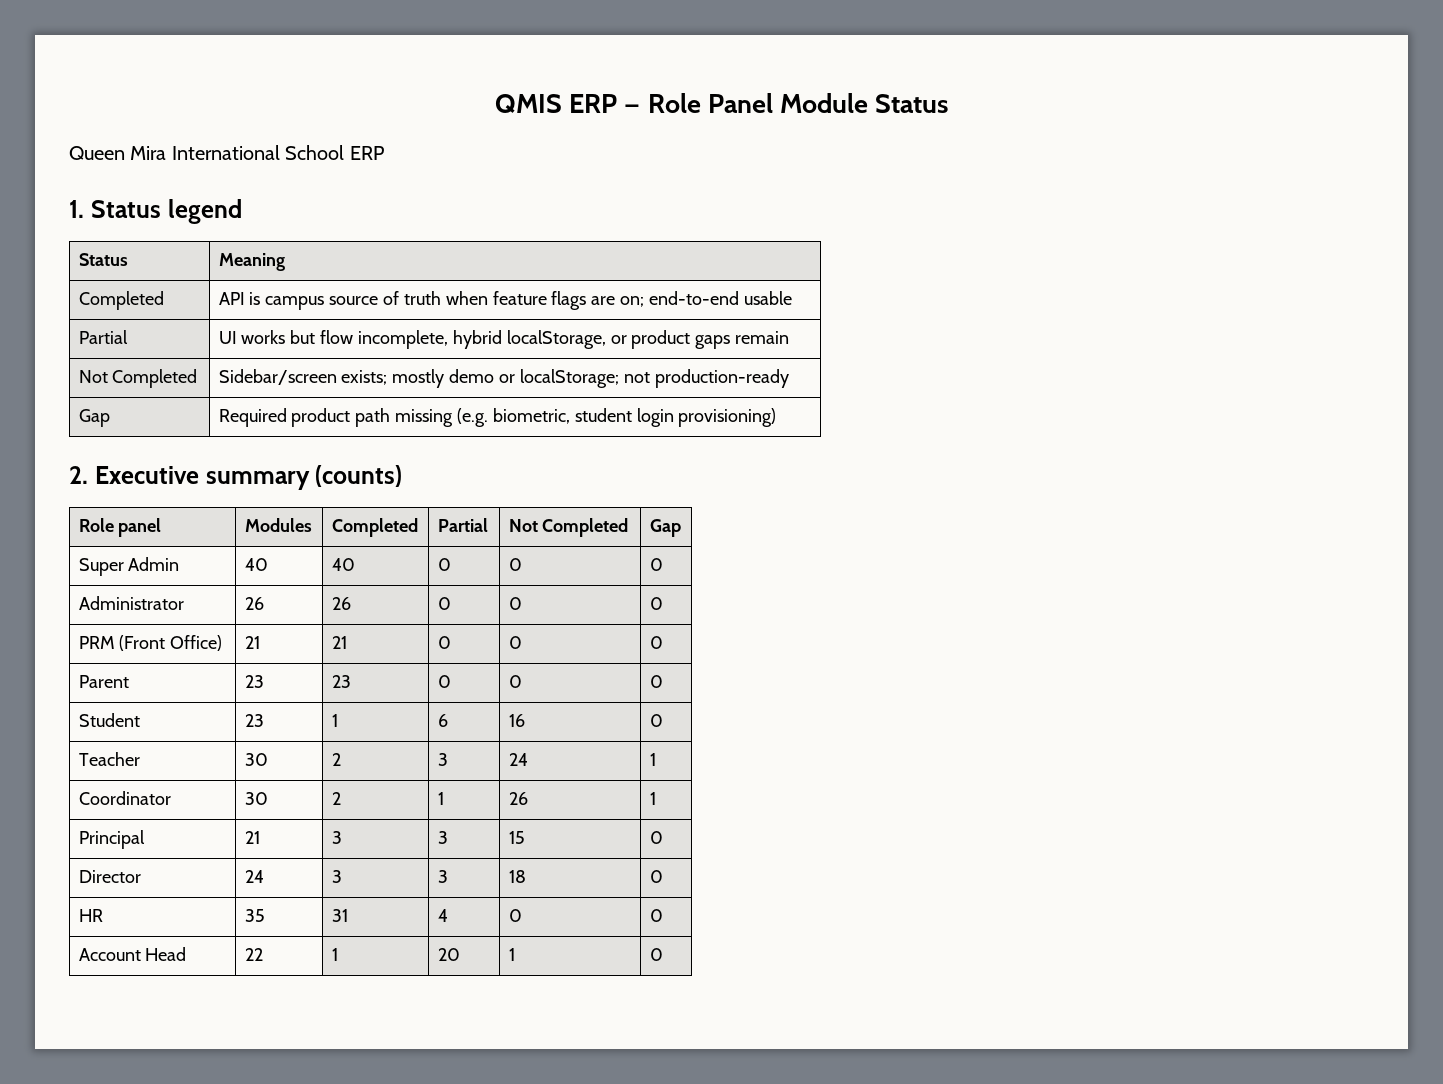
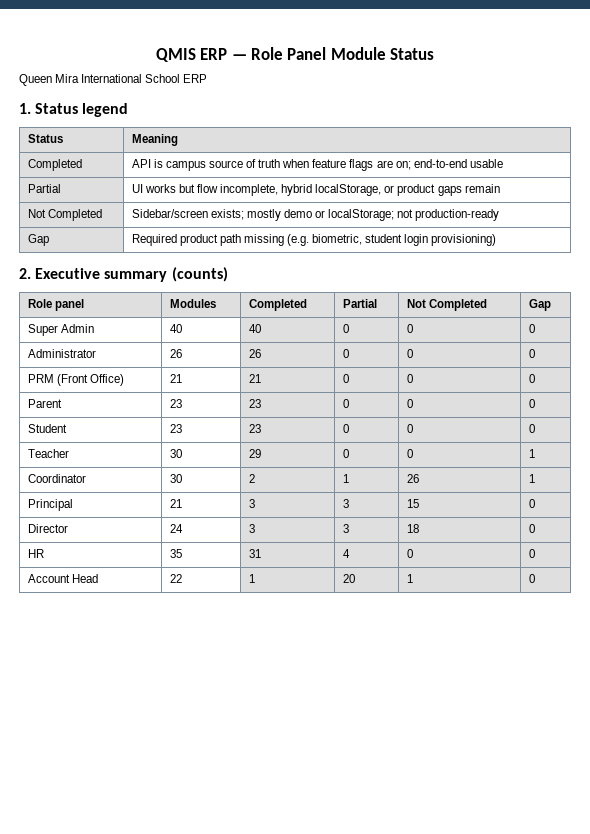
[331,714,338,727] [437,714,448,727] [508,714,525,727] 1 | 6 | 16 -> [248,424,261,433] [342,424,349,433] [406,424,413,433] 23 | 0 | 0
[331,753,341,766] [437,753,448,766] [508,753,528,766] 2 | 3 | 24 -> [248,449,261,458] [342,449,349,458] [406,449,413,458] 29 | 0 | 0

